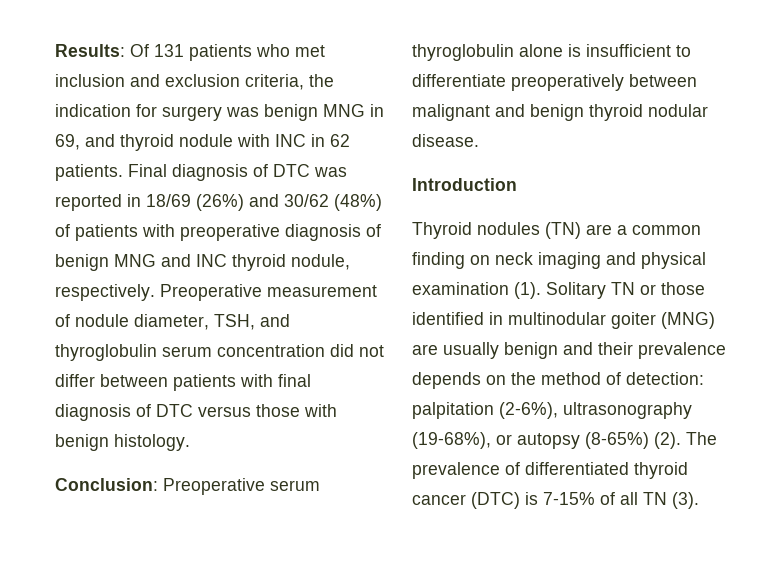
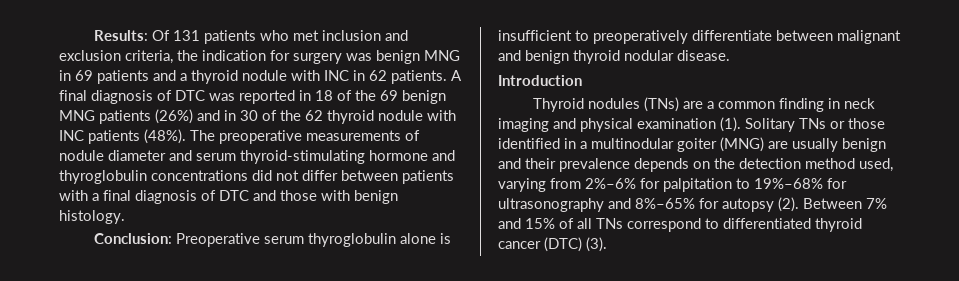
[55,134,115,150] 69, and -> [75,70,187,84] 69 patients and a
[128,164,167,177] Final -> [451,70,462,81] [59,90,87,101] A final
[146,194,382,211] [55,224,381,241] [55,254,350,271] [55,284,377,301] [55,314,290,330] [55,344,325,361] 18/69 (26%) and 30/62 (48%) of patients with preoperative diagnosis of benign MNG and INC thyroid nodule, respectively. Preoperative measurement of nodule diameter, TSH, and thyroglobulin serum concentration -> [315,90,446,104] [59,109,456,124] [59,129,420,144] [59,150,455,164] [59,170,248,184] 18 of the 69 benign MNG patients (26%) and in 30 of the 62 thyroid nodule with INC patients (48%). The preoperative measurements of nodule diameter and serum thyroid-stimulating hormone and thyroglobulin concentrations
[278,374,311,387] [55,404,251,421] final diagnosis of DTC versus -> [92,190,276,204] a final diagnosis of DTC and
[412,74,624,91] differentiate preoperatively -> [593,30,772,44] preoperatively differentiate
[545,222,581,239] (TN) -> [644,97,680,112] (TNs)
[470,255,490,265] on -> [828,98,841,109] in
[611,282,635,295] TN -> [799,118,826,129] TNs
(503, 318) none -> [580,141,587,149] a
[541,372,704,385] [412,402,692,419] [412,432,717,449] [412,462,688,479] [412,492,667,509] method of detection: palpitation (2-6%), ultrasonography (19-68%), or autopsy (8-65%) (2). The prevalence of differentiated thyroid cancer (DTC) is 7-15% of all TN -> [739,158,893,172] [498,178,847,192] [498,197,887,212] [498,218,862,232] [498,237,582,252] detection method used, varying from 2%–6% for palpitation to 19%–68% for ultrasonography and 8%–65% for autopsy (2). Between 7% and 15% of all TNs correspond to differentiated thyroid cancer (DTC)

